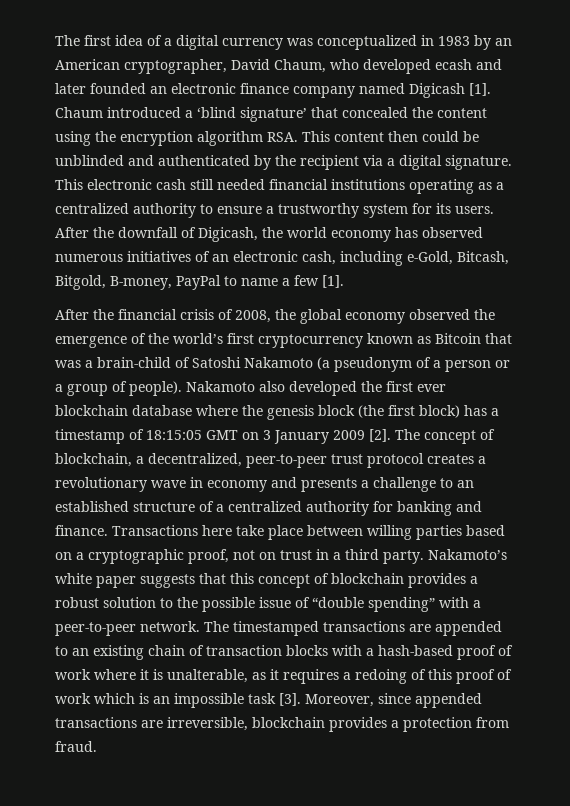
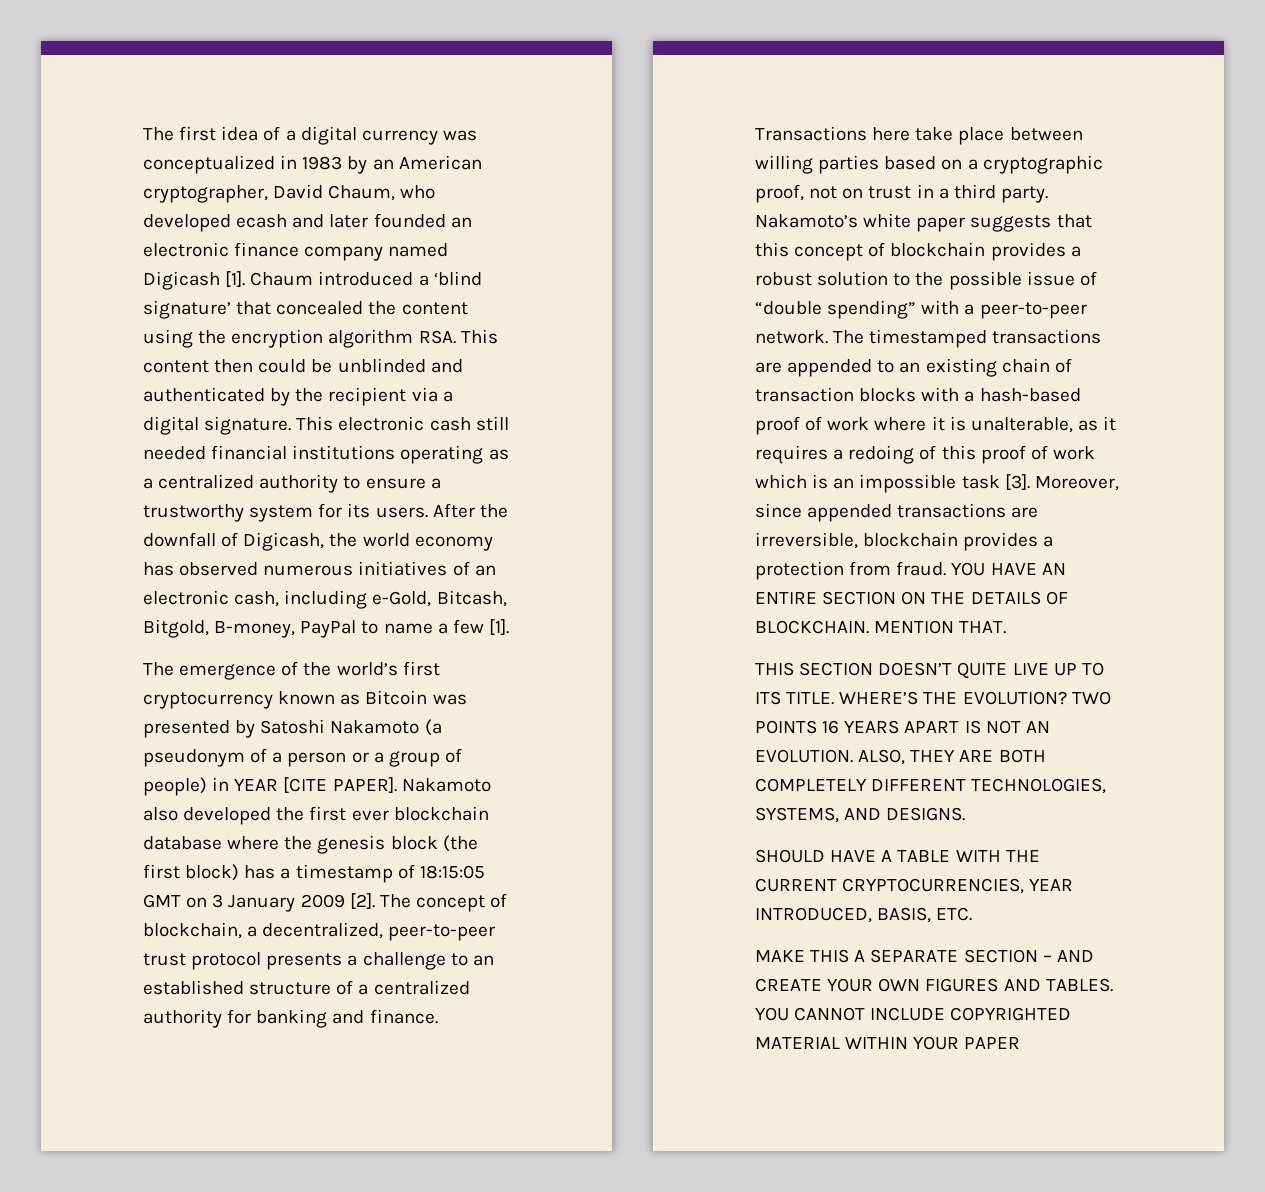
[55,309,495,324] After the financial crisis of 2008, the global economy observed the -> [143,662,174,676] The
[485,333,512,344] [55,357,190,368] that was a brain-child of -> [432,694,467,705] [143,720,256,738] was presented by
[129,381,182,396] people). -> [143,777,397,796] people) in YEAR [CITE PAPER].
[427,454,486,464] [55,477,297,492] creates a revolutionary wave in economy and -> (262, 961) none
(97, 746) none -> [951,562,1066,576] [755,591,1068,605] [755,620,1007,634] [755,662,1104,679] [755,691,1111,705] [755,720,1050,734] [755,749,1046,765] [755,778,1107,794] [755,807,966,823] [755,849,1040,863] [755,878,1074,894] [755,907,973,923] [755,949,1094,963] [755,978,1113,992] [755,1007,1072,1021] [755,1036,1021,1050] YOU HAVE AN ENTIRE SECTION ON THE DETAILS OF BLOCKCHAIN. MENTION THAT. // THIS SECTION DOESN’T QUITE LIVE UP TO ITS TITLE. WHERE’S THE EVOLUTION? TWO POINTS 16 YEARS APART IS NOT AN EVOLUTION. ALSO, THEY ARE BOTH COMPLETELY DIFFERENT TECHNOLOGIES, SYSTEMS, AND DESIGNS. // SHOULD HAVE A TABLE WITH THE CURRENT CRYPTOCURRENCIES, YEAR INTRODUCED, BASIS, ETC. // MAKE THIS A SEPARATE SECTION – AND CREATE YOUR OWN FIGURES AND TABLES. YOU CANNOT INCLUDE COPYRIGHTED MATERIAL WITHIN YOUR PAPER

